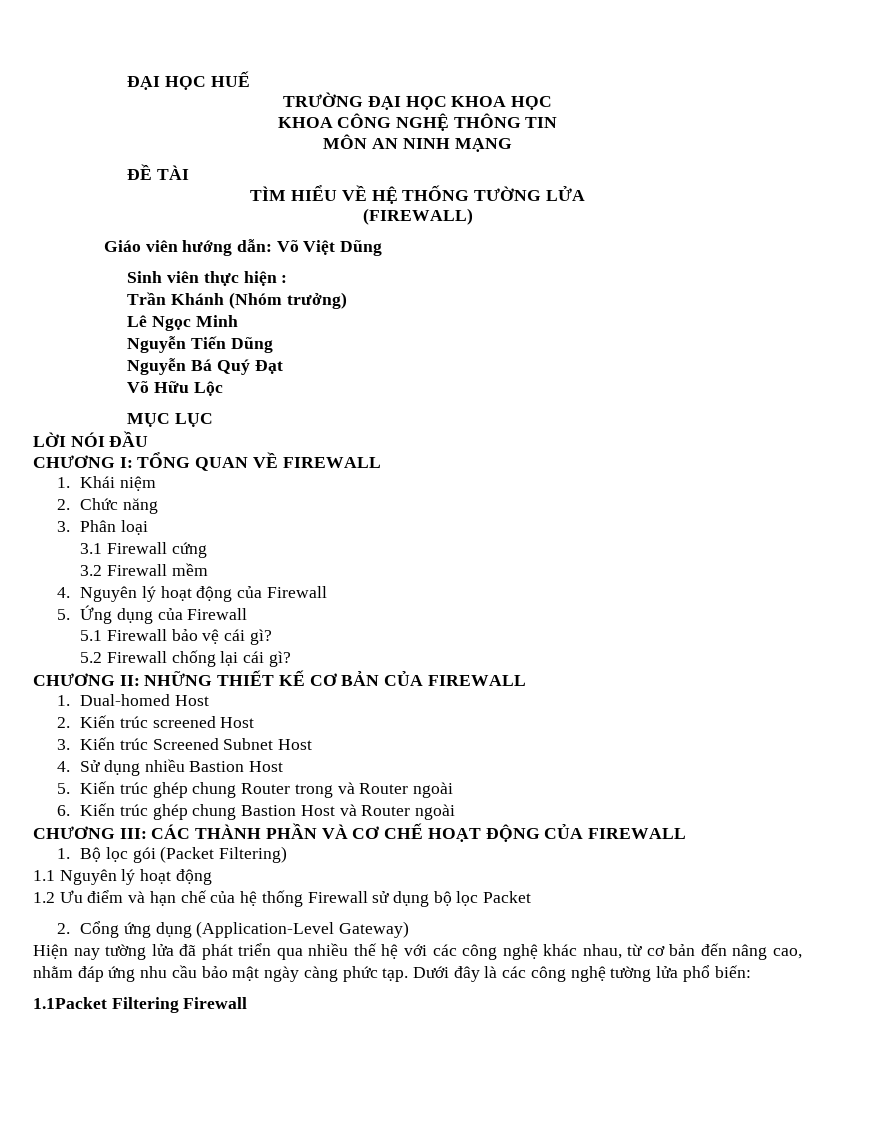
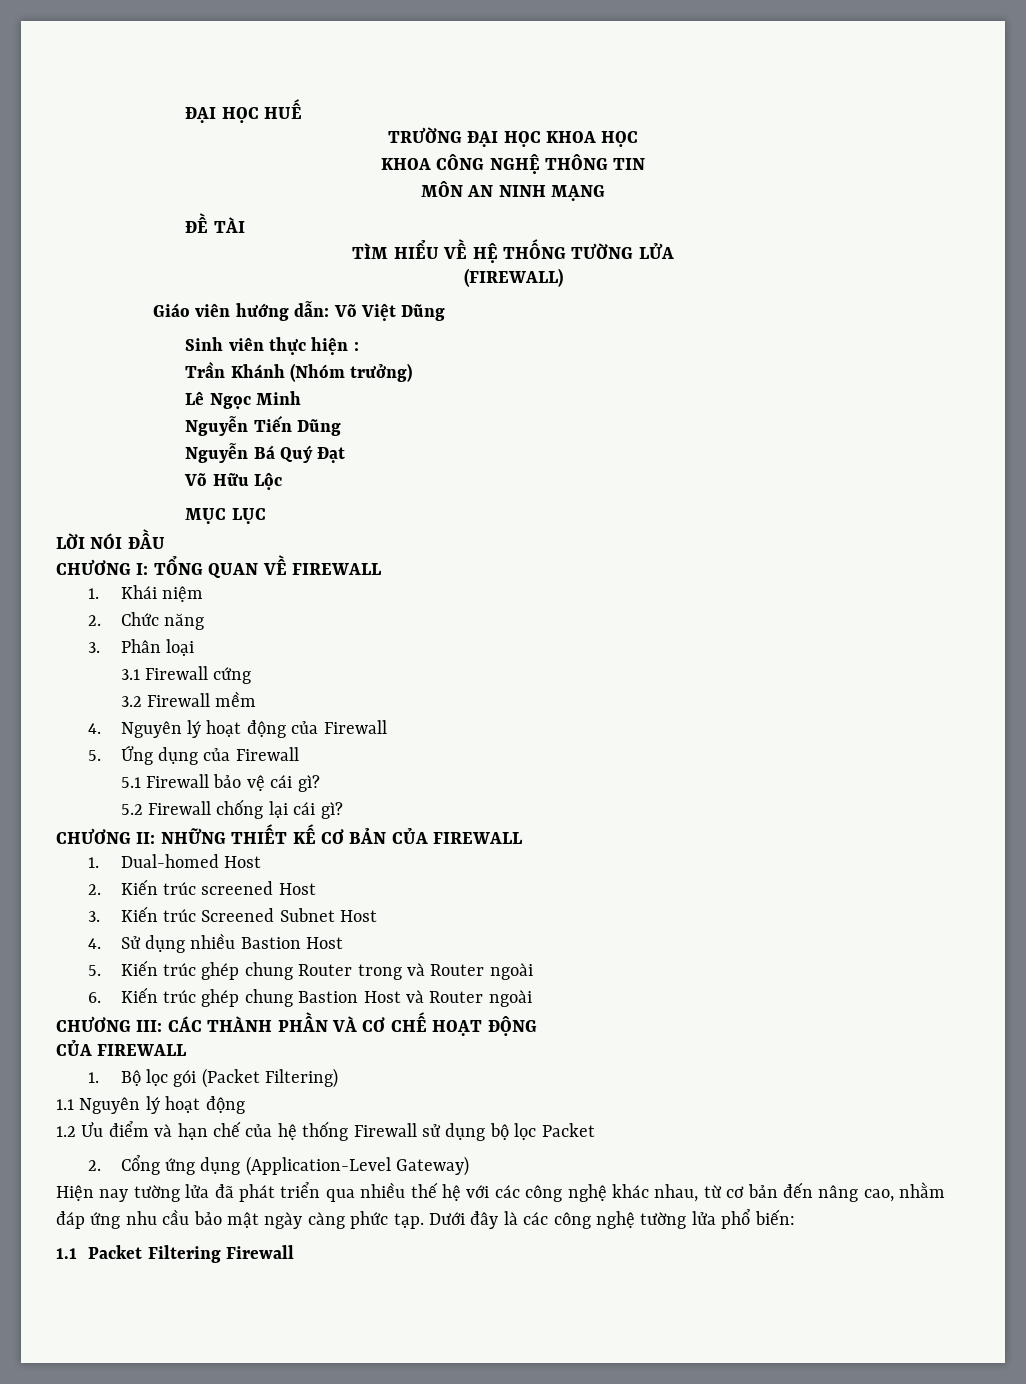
(540, 833) none -> (537, 1026) //
[33,997,107,1009] 1.1Packet -> [56,1245,143,1259] 1.1 Packet

